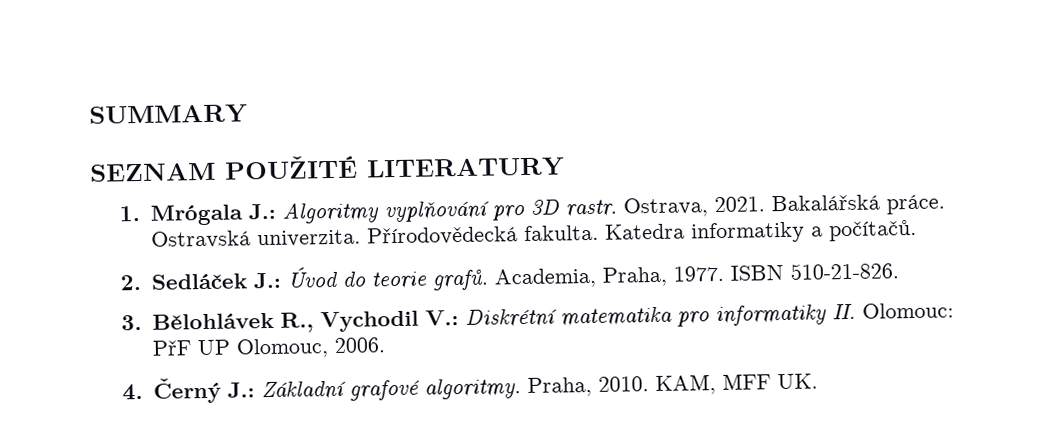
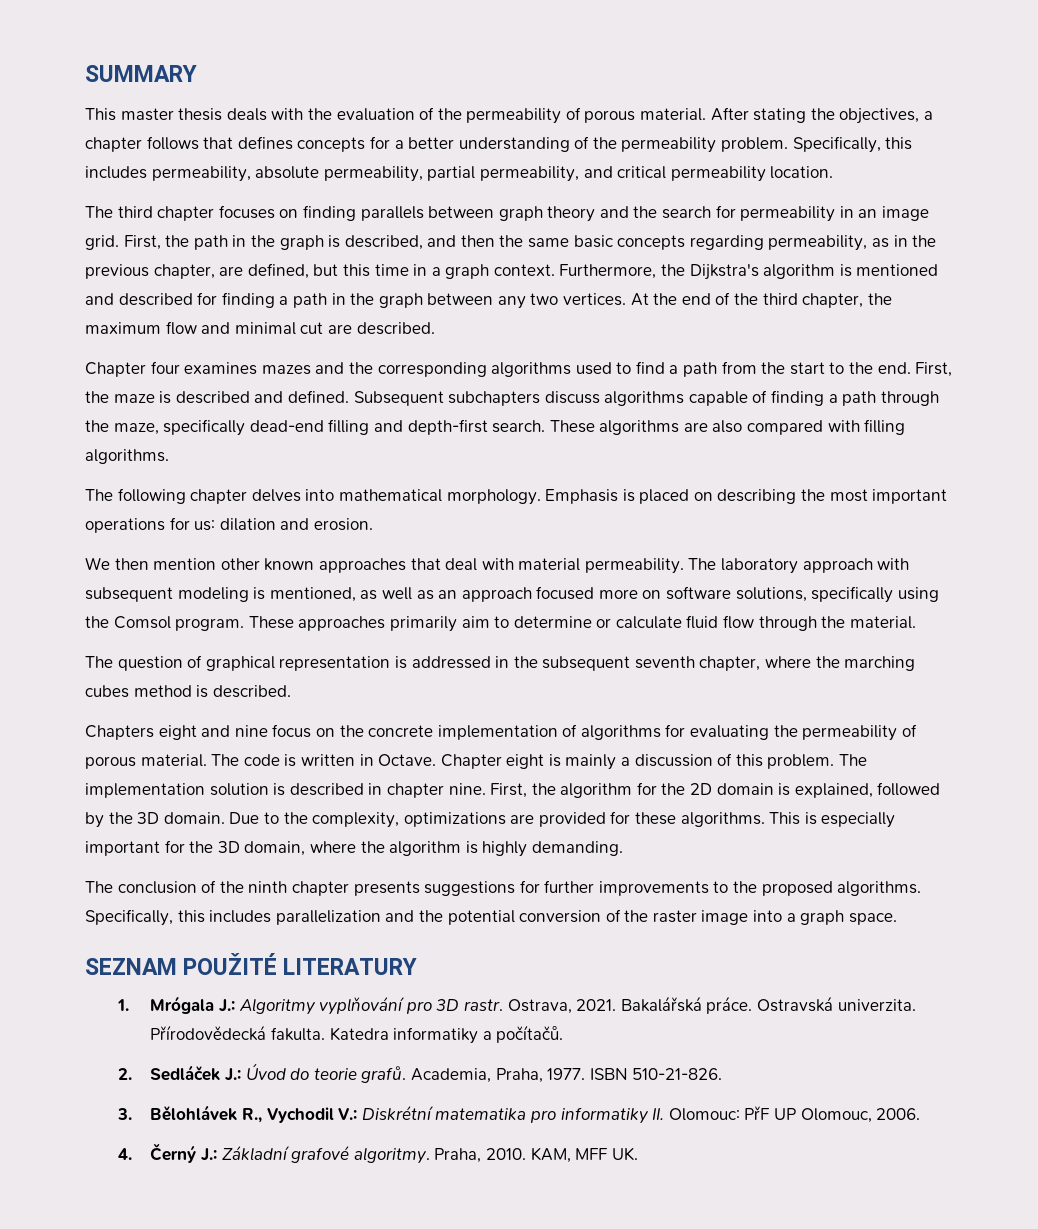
(248, 114) none -> [85,107,934,124] [85,136,913,153] [85,166,834,182] [85,205,930,222] [85,235,937,251] [85,263,939,280] [85,292,892,309] [85,321,435,335] [85,361,953,377] [85,390,939,406] [85,419,906,436] [85,449,169,464] [85,488,948,505] [85,517,373,533] [85,557,910,574] [85,586,939,603] [85,615,916,632] [85,655,916,671] [85,685,291,698] [85,724,917,741] [85,753,868,770] [85,782,941,798] [85,811,896,828] [85,840,623,857] [85,880,922,896] [85,909,897,926] // This master thesis deals with the evaluation of the permeability of porous material. After stating the objectives, a chapter follows that defines concepts for a better understanding of the permeability problem. Specifically, this includes permeability, absolute permeability, partial permeability, and critical permeability location. // The third chapter focuses on finding parallels between graph theory and the search for permeability in an image grid. First, the path in the graph is described, and then the same basic concepts regarding permeability, as in the previous chapter, are defined, but this time in a graph context. Furthermore, the Dijkstra's algorithm is mentioned and described for finding a path in the graph between any two vertices. At the end of the third chapter, the maximum flow and minimal cut are described. // Chapter four examines mazes and the corresponding algorithms used to find a path from the start to the end. First, the maze is described and defined. Subsequent subchapters discuss algorithms capable of finding a path through the maze, specifically dead-end filling and depth-first search. These algorithms are also compared with filling algorithms. // The following chapter delves into mathematical morphology. Emphasis is placed on describing the most important operations for us: dilation and erosion. // We then mention other known approaches that deal with material permeability. The laboratory approach with subsequent modeling is mentioned, as well as an approach focused more on software solutions, specifically using the Comsol program. These approaches primarily aim to determine or calculate fluid flow through the material. // The question of graphical representation is addressed in the subsequent seventh chapter, where the marching cubes method is described. // Chapters eight and nine focus on the concrete implementation of algorithms for evaluating the permeability of porous material. The code is written in Octave. Chapter eight is mainly a discussion of this problem. The implementation solution is described in chapter nine. First, the algorithm for the 2D domain is explained, followed by the 3D domain. Due to the complexity, optimizations are provided for these algorithms. This is especially important for the 3D domain, where the algorithm is highly demanding. // The conclusion of the ninth chapter presents suggestions for further improvements to the proposed algorithms. Specifically, this includes parallelization and the potential conversion of the raster image into a graph space.

